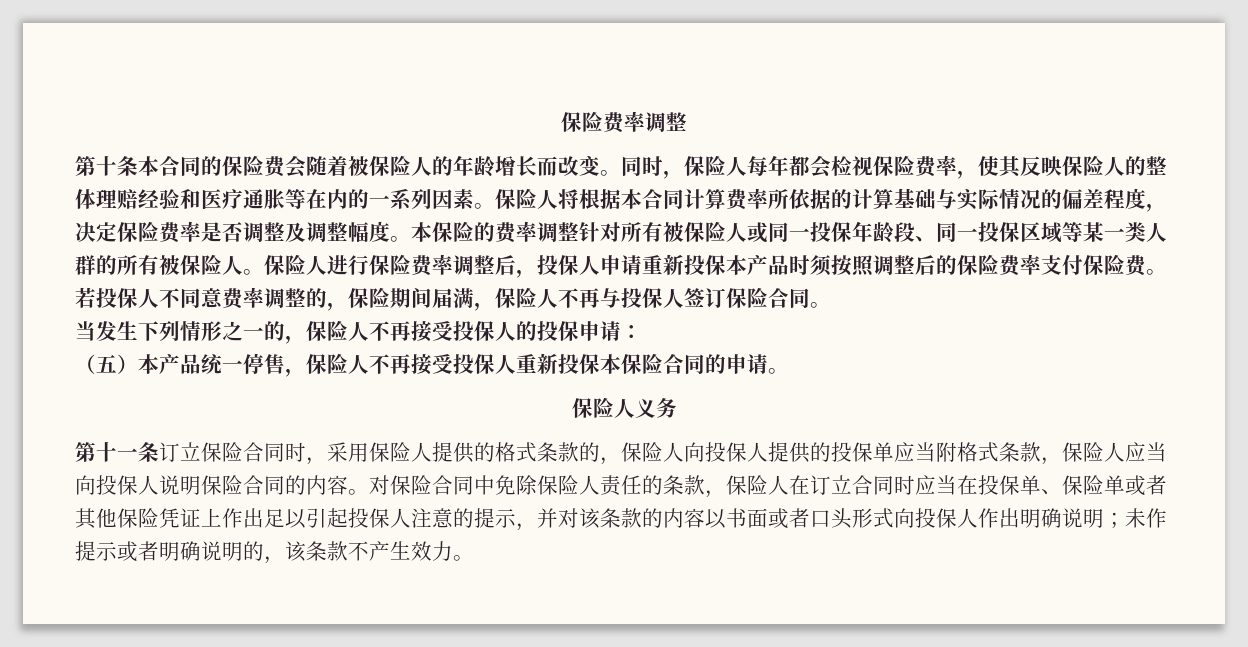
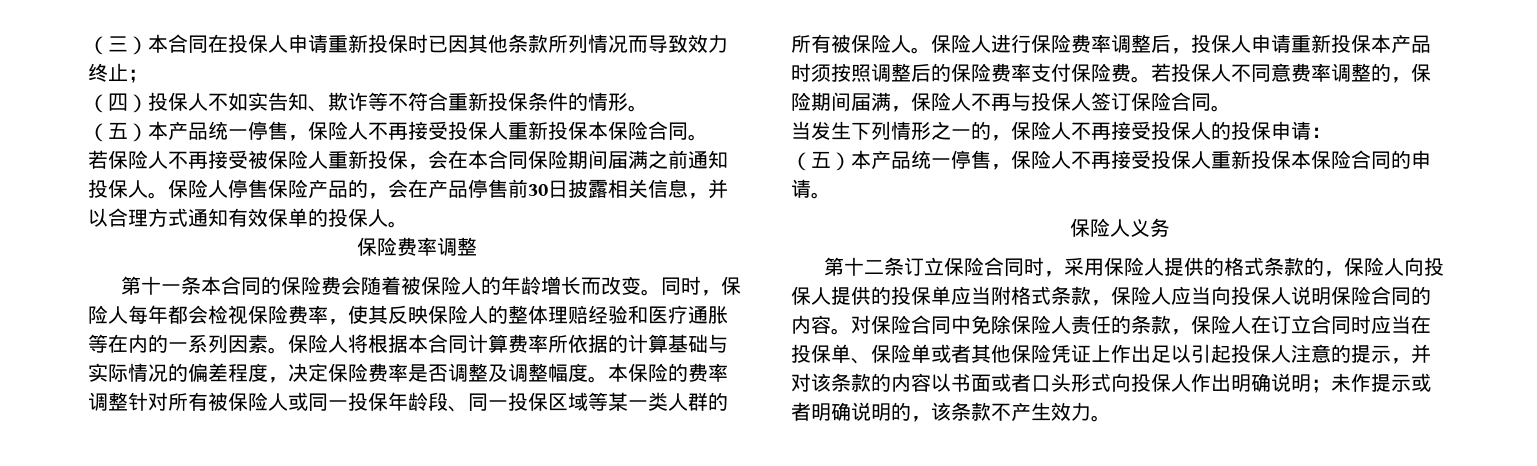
(561, 122) none -> [88,34,728,55] [88,63,148,83] [88,92,648,113] [88,121,708,142] [88,150,728,170] [88,179,728,199] [88,208,408,228] （三）本合同在投保人申请重新投保时已因其他条款所列情况而导致效力终止； // （四）投保人不如实告知、欺诈等不符合重新投保条件的情形。 // （五）本产品统一停售，保险人不再接受投保人重新投保本保险合同。 // 若保险人不再接受被保险人重新投保，会在本合同保险期间届满之前通知投保人。保险人停售保险产品的，会在产品停售前30日披露相关信息，并以合理方式通知有效保单的投保人。 //
(117, 166) none -> [160,284,181,293] 一
[117,448,138,460] 一 -> [863,260,884,274] 二

